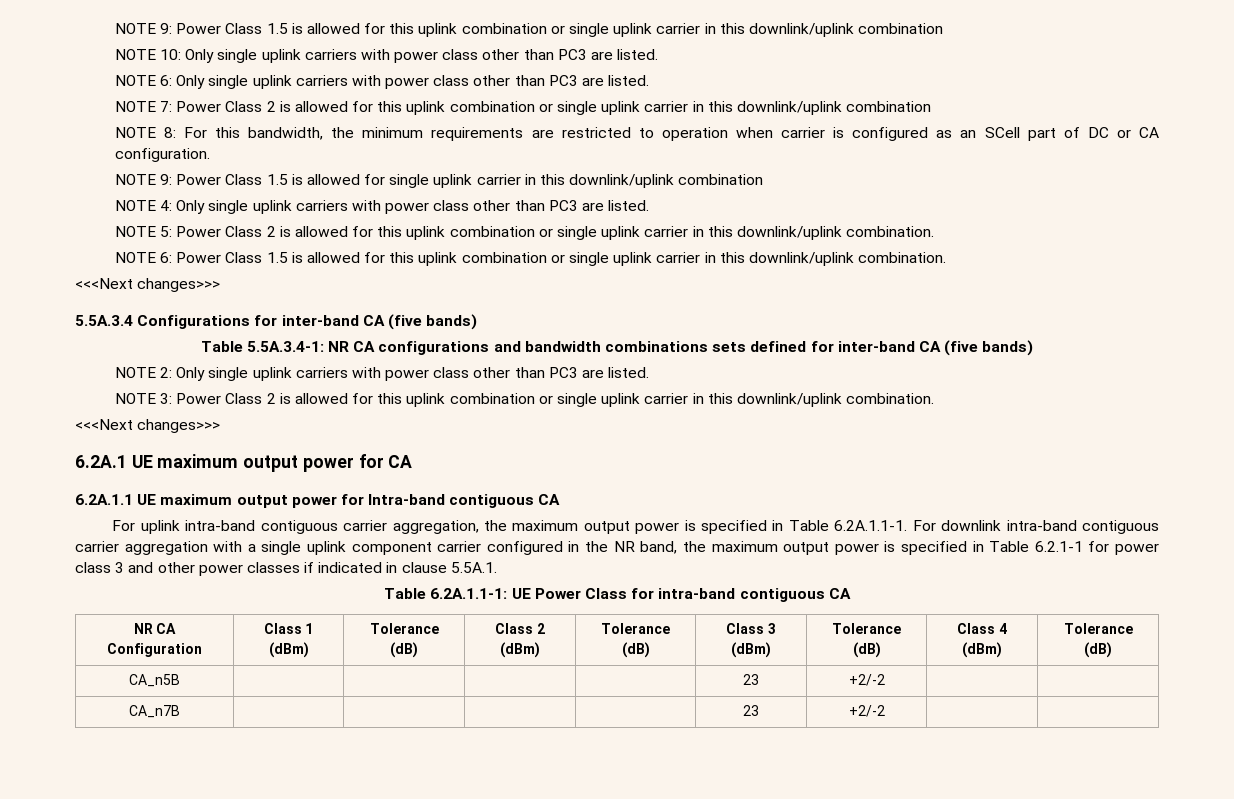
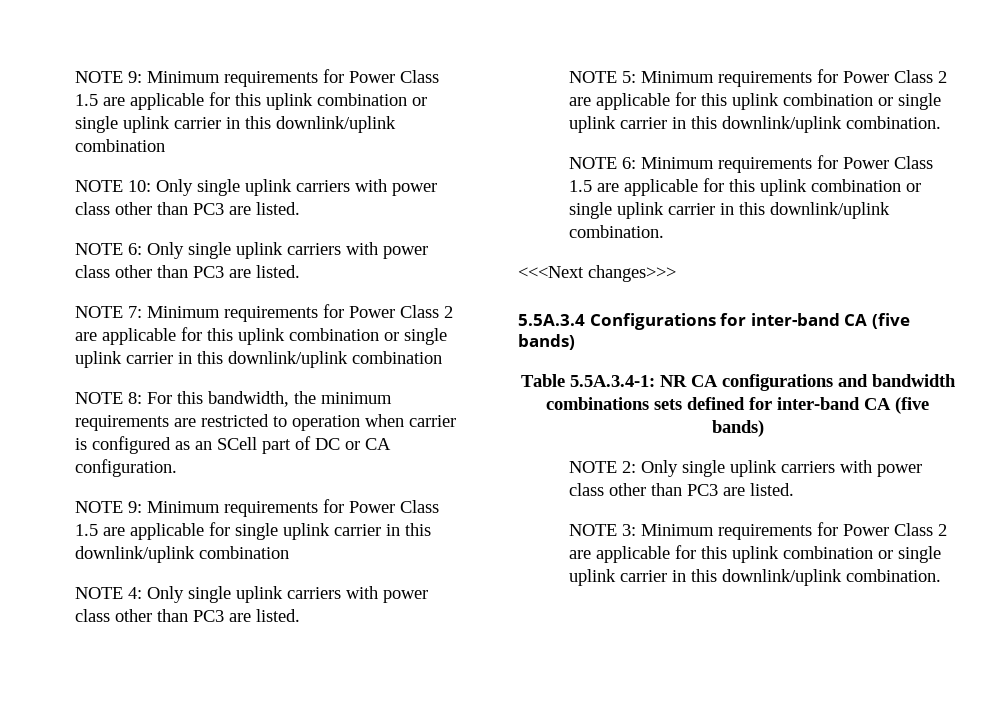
[114,23,360,34] NOTE 9: Power Class 1.5 is allowed -> [74,69,439,87] [74,93,204,110] NOTE 9: Minimum requirements for Power Class 1.5 are applicable
[176,101,348,112] Power Class 2 is allowed -> [146,304,453,322] [74,328,176,345] Minimum requirements for Power Class 2 are applicable
[176,174,360,185] Power Class 1.5 is allowed -> [146,499,439,517] [74,523,204,540] Minimum requirements for Power Class 1.5 are applicable
[176,226,348,237] Power Class 2 is allowed -> [640,69,947,87] [568,93,670,110] Minimum requirements for Power Class 2 are applicable
[176,252,360,263] Power Class 1.5 is allowed -> [640,155,933,173] [568,179,698,196] Minimum requirements for Power Class 1.5 are applicable
[176,393,348,404] Power Class 2 is allowed -> [640,522,947,540] [568,546,670,563] Minimum requirements for Power Class 2 are applicable
[75,419,221,433] [75,454,413,472] [75,494,561,508] [112,520,1160,534] [75,541,1159,555] [75,562,497,576] [384,588,851,602] [133,623,177,634] [107,643,202,657] [263,623,314,634] [268,642,309,658] [369,623,439,634] [390,642,418,658] [495,623,545,634] [500,642,540,658] [601,623,670,634] [621,642,650,658] [726,623,776,634] [731,642,771,658] [832,623,901,634] [852,642,881,658] [957,623,1007,634] [962,642,1002,658] [1063,623,1133,634] [1084,642,1112,658] [129,674,180,687] [743,674,759,685] [848,674,885,686] [129,705,180,718] [743,705,759,716] [848,705,885,717] // <<<Next changes>>> // 6.2A.1 UE maximum output power for CA // 6.2A.1.1 UE maximum output power for Intra-band contiguous CA // For uplink intra-band contiguous carrier aggregation, the maximum output power is specified in Table 6.2A.1.1-1. For downlink intra-band contiguous carrier aggregation with a single uplink component carrier configured in the NR band, the maximum output power is specified in Table 6.2.1-1 for power class 3 and other power classes if indicated in clause 5.5A.1. // Table 6.2A.1.1-1: UE Power Class for intra-band contiguous CA // NR CA Configuration | Class 1 (dBm) | Tolerance (dB) | Class 2 (dBm) | Tolerance (dB) | Class 3 (dBm) | Tolerance (dB) | Class 4 (dBm) | Tolerance (dB) // CA_n5B | | | | | 23 | +2/-2 | | // CA_n7B | | | | | 23 | +2/-2 | | -> (941, 575) none

